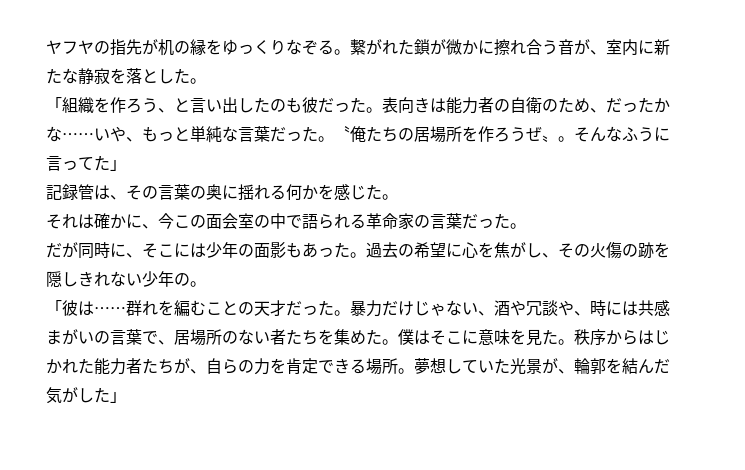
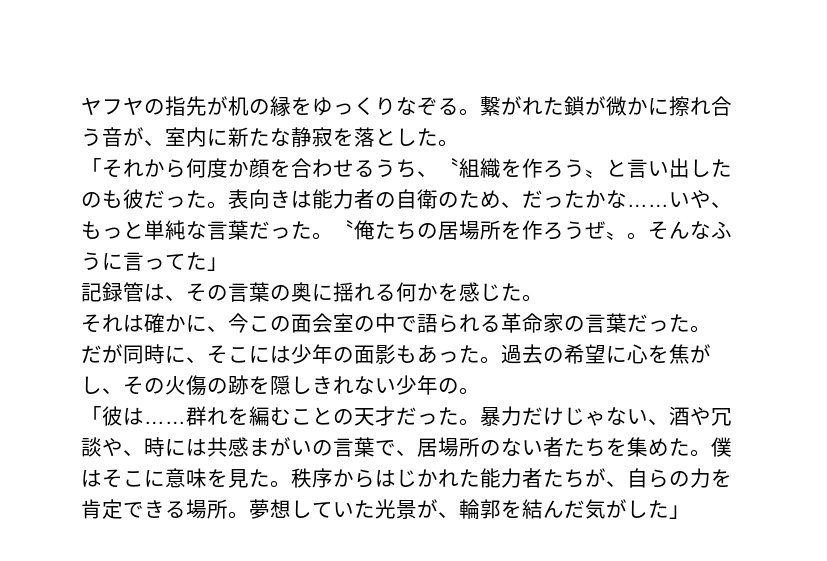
(62, 104) none -> [102,158,459,178] それから何度か顔を合わせるうち、〝
[158,108,174,113] 、 -> [585,169,606,178] 〟

